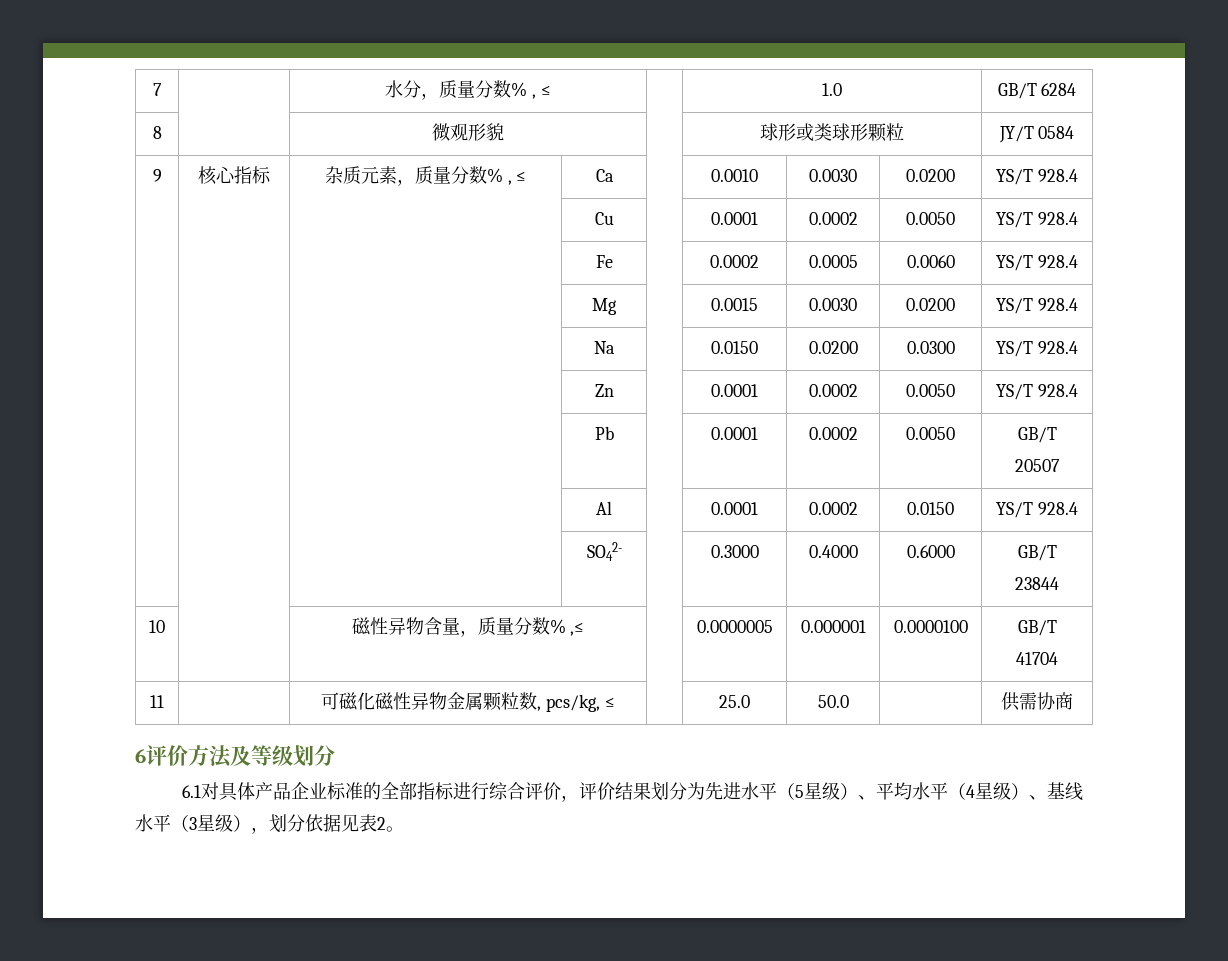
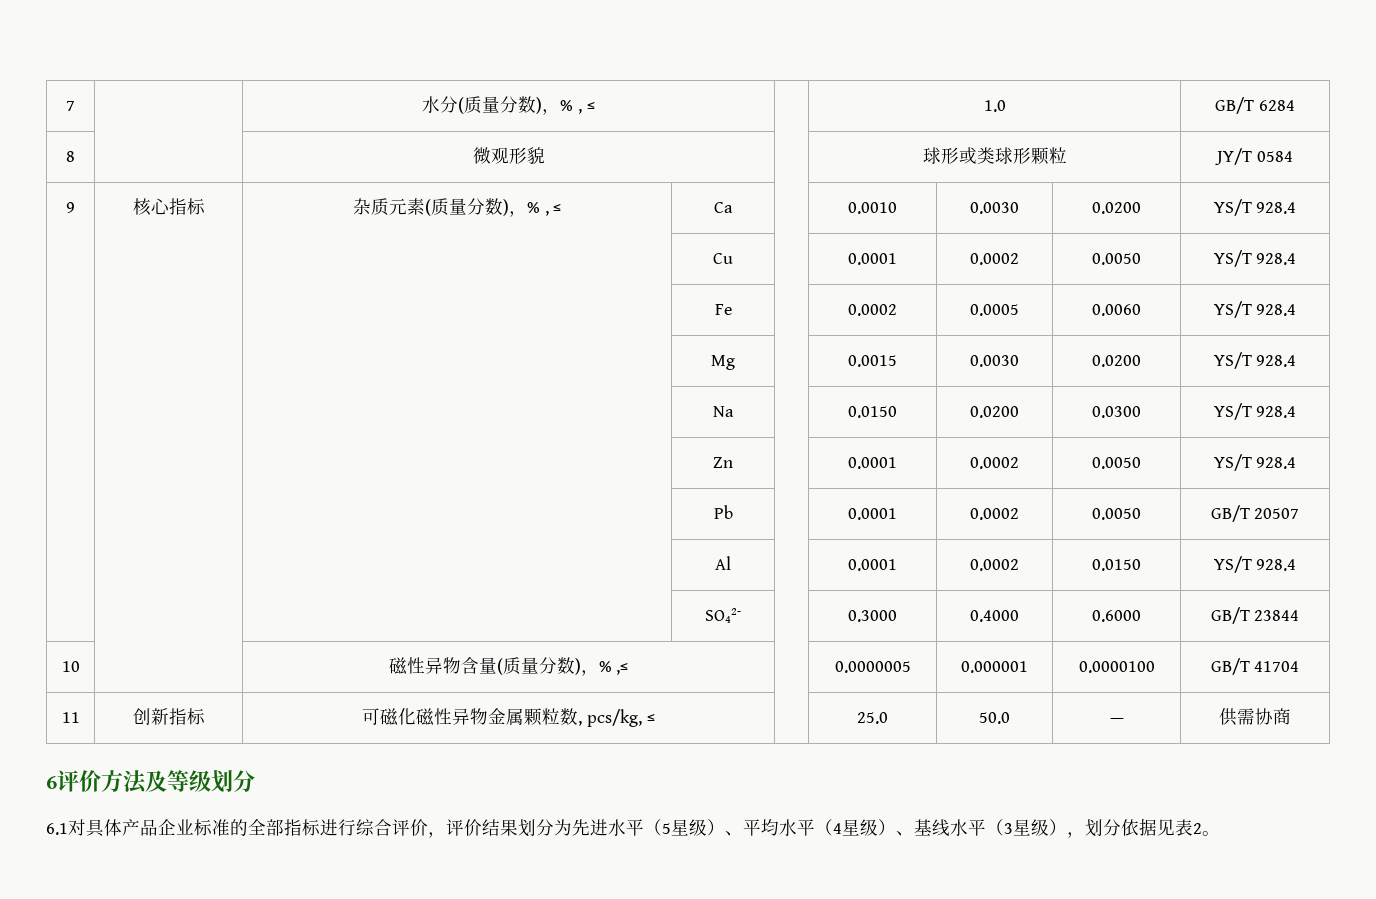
[421,80,512,100] ，质量分数 -> [458,96,561,115] (质量分数)，
[396,166,487,186] ，质量分数 -> [424,198,527,217] (质量分数)，
[459,617,550,637] ，质量分数 -> [496,657,599,676] (质量分数)，
(164, 701) none -> [132,708,205,725] 创新指标
(849, 701) none -> [1109,718,1124,723] —

